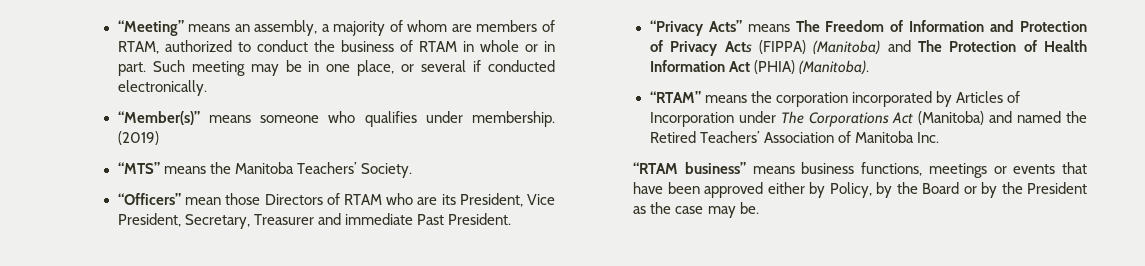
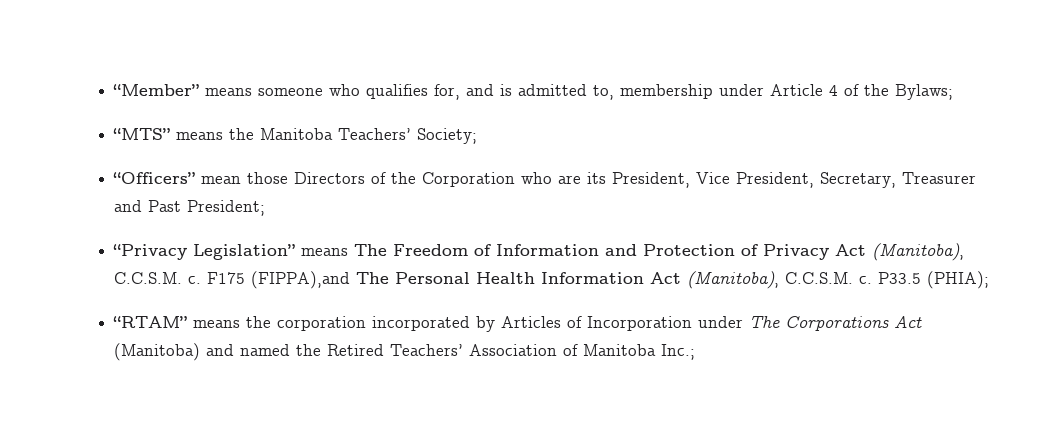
[117,20,556,36] [117,40,556,54] [117,60,555,76] [117,80,207,96] [117,111,555,127] [117,131,159,145] “Meeting” means an assembly, a majority of whom are members of RTAM, authorized to conduct the business of RTAM in whole or in part. Such meeting may be in one place, or several if conducted electronically. // “Member(s)” means someone who qualifies under membership. (2019) -> [112,84,953,100] “Member” means someone who qualifies for, and is admitted to, membership under Article 4 of the Bylaws;
[361,163,413,178] Society. -> [416,128,477,144] Society;
[343,194,382,205] RTAM -> [390,172,515,187] the Corporation
[345,213,512,225] immediate Past President. -> [147,200,265,216] Past President;
[708,20,742,32] Acts” -> [192,244,295,260] Legislation”
[724,40,1087,55] [649,60,870,75] Acts (FIPPA) (Manitoba) and The Protection of Health Information Act (PHIA) (Manitoba). -> [834,243,964,261] [113,271,989,289] Act (Manitoba), C.C.S.M. c. F175 (FIPPA),and The Personal Health Information Act (Manitoba), C.C.S.M. c. P33.5 (PHIA);
[917,132,940,143] [633,162,1087,178] [633,182,1087,198] [633,202,759,218] Inc. // “RTAM business” means business functions, meetings or events that have been approved either by Policy, by the Board or by the President as the case may be. -> [660,344,695,360] Inc.;

